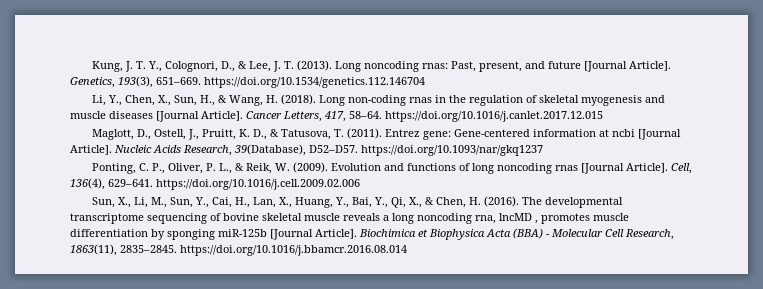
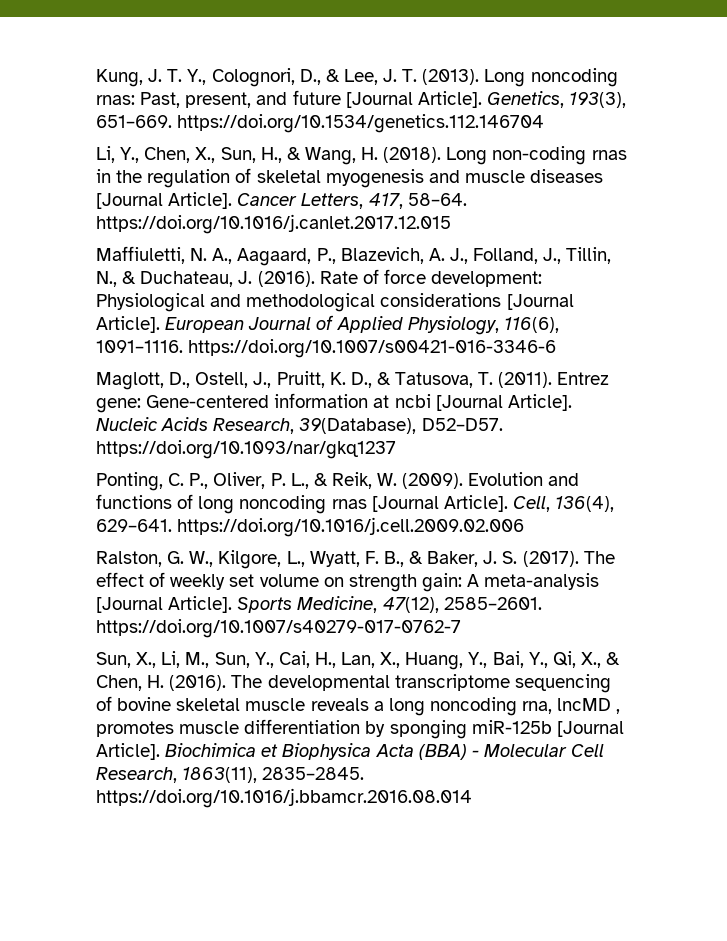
(603, 116) none -> [96,246,612,266] [96,269,543,287] [96,293,574,312] [96,315,559,335] [96,339,557,358] // Maffiuletti, N. A., Aagaard, P., Blazevich, A. J., Folland, J., Tillin, N., & Duchateau, J. (2016). Rate of force development: Physiological and methodological considerations [Journal Article]. European Journal of Applied Physiology, 116(6), 1091–1116. https://doi.org/10.1007/s00421-016-3346-6
(360, 184) none -> [96,550,615,569] [96,572,600,592] [96,596,542,613] [96,619,461,638] // Ralston, G. W., Kilgore, L., Wyatt, F. B., & Baker, J. S. (2017). The effect of weekly set volume on strength gain: A meta-analysis [Journal Article]. Sports Medicine, 47(12), 2585–2601. https://doi.org/10.1007/s40279-017-0762-7

